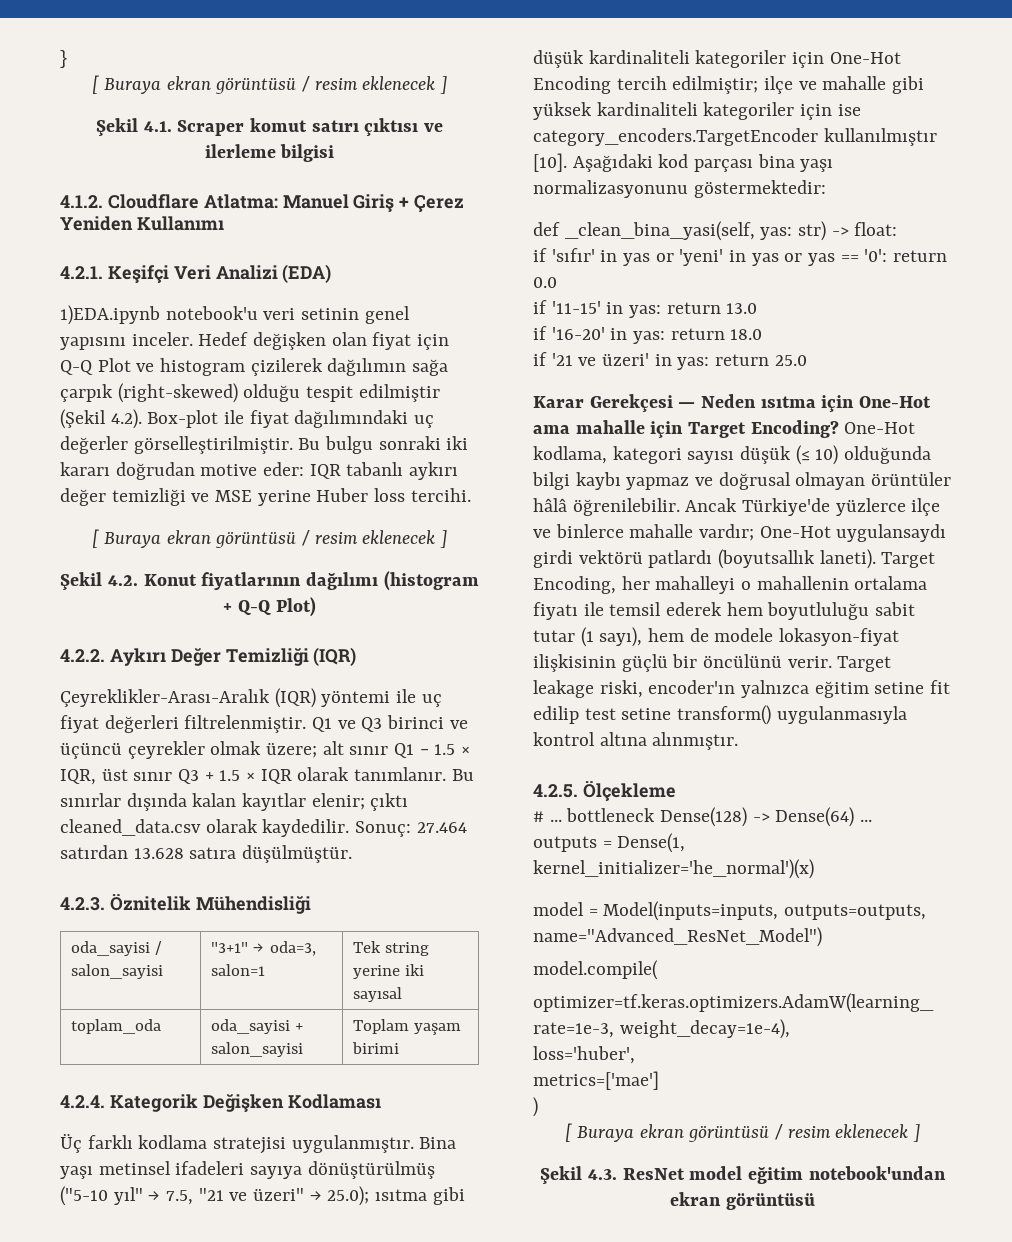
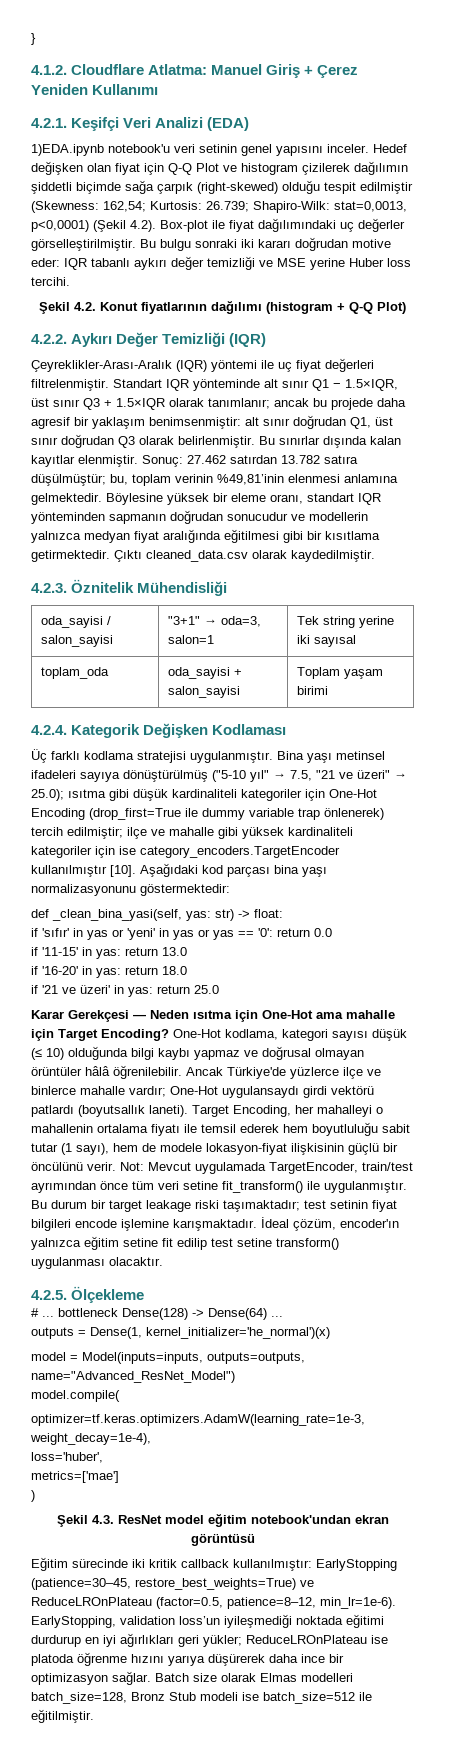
[92,75,447,94] [95,118,444,136] [204,144,335,162] // [ Buraya ekran görüntüsü / resim eklenecek ] // Şekil 4.1. Scraper komut satırı çıktısı ve ilerleme bilgisi -> (36, 39) none
(407, 367) none -> [31,182,121,194] şiddetli biçimde
(440, 393) none -> [31,201,407,213] [31,220,89,232] (Skewness: 162,54; Kurtosis: 26.739; Shapiro-Wilk: stat=0,0013, p<0,0001)
[92,529,447,548] // [ Buraya ekran görüntüsü / resim eklenecek ] -> (70, 281) none
[312,715,468,732] [60,741,318,759] Q1 ve Q3 birinci ve üçüncü çeyrekler olmak üzere; -> [113,379,260,391] Standart IQR yönteminde
[434,744,471,755] [60,769,96,785] 1.5 × IQR, -> [345,379,398,391] 1.5×IQR,
[219,767,447,784] 1.5 × IQR olarak tanımlanır. -> [116,398,406,410] [31,415,393,429] [31,434,255,448] 1.5×IQR olarak tanımlanır; ancak bu projede daha agresif bir yaklaşım benimsenmiştir: alt sınır doğrudan Q1, üst sınır doğrudan Q3 olarak belirlenmiştir.
[311,793,409,811] [60,819,467,837] [60,845,353,863] elenir; çıktı cleaned_data.csv olarak kaydedilir. Sonuç: 27.464 satırdan 13.628 satıra düşülmüştür. -> [78,455,358,467] [31,474,398,486] [31,493,381,505] [31,510,368,524] [31,529,380,543] [31,550,375,562] elenmiştir. Sonuç: 27.462 satırdan 13.782 satıra düşülmüştür; bu, toplam verinin %49,81’inin elenmesi anlamına gelmektedir. Böylesine yüksek bir eleme oranı, standart IQR yönteminden sapmanın doğrudan sonucudur ve modellerin yalnızca medyan fiyat aralığında eğitilmesi gibi bir kısıtlama getirmektedir. Çıktı cleaned_data.csv olarak kaydedilmiştir.
(611, 85) none -> [89,808,384,820] (drop_first=True ile dummy variable trap önlenerek)
[837,656,892,672] [533,680,643,698] Target leakage riski, -> [120,1162,413,1174] [31,1181,407,1193] [31,1200,397,1212] [31,1217,336,1231] Not: Mevcut uygulamada TargetEncoder, train/test ayrımından önce tüm veri setine fit_transform() ile uygulanmıştır. Bu durum bir target leakage riski taşımaktadır; test setinin fiyat bilgileri encode işlemine karışmaktadır. İdeal çözüm,
[776,706,907,724] [533,732,739,750] uygulanmasıyla kontrol altına alınmıştır. -> [31,1257,163,1269] uygulanması olacaktır.
[565,1123,920,1142] // [ Buraya ekran görüntüsü / resim eklenecek ] -> (35, 1496) none
(815, 1201) none -> [31,1557,397,1571] [31,1578,314,1590] [31,1597,396,1609] [31,1614,384,1628] [31,1633,388,1647] [31,1652,344,1666] [31,1671,353,1685] [31,1692,372,1704] [31,1709,94,1723] // Eğitim sürecinde iki kritik callback kullanılmıştır: EarlyStopping (patience=30–45, restore_best_weights=True) ve ReduceLROnPlateau (factor=0.5, patience=8–12, min_lr=1e-6). EarlyStopping, validation loss’un iyileşmediği noktada eğitimi durdurup en iyi ağırlıkları geri yükler; ReduceLROnPlateau ise platoda öğrenme hızını yarıya düşürerek daha ince bir optimizasyon sağlar. Batch size olarak Elmas modelleri batch_size=128, Bronz Stub modeli ise batch_size=512 ile eğitilmiştir.

